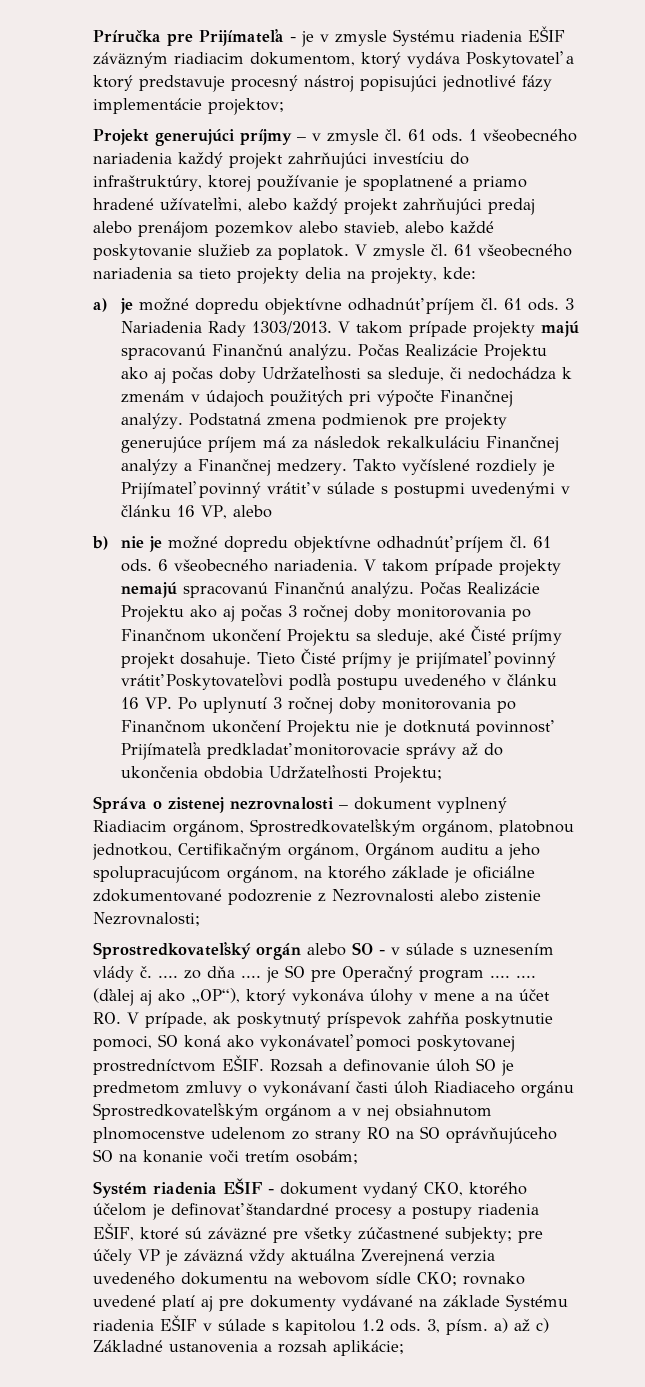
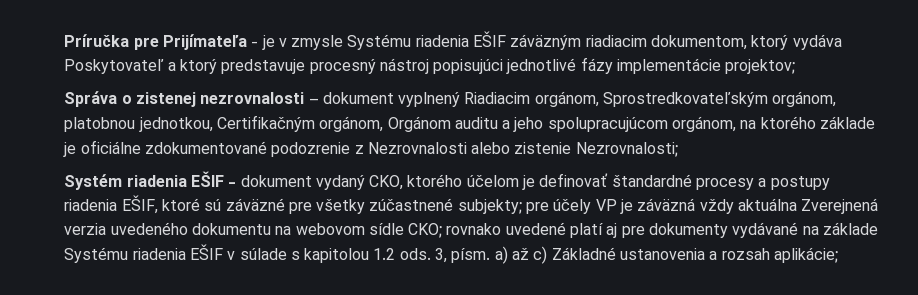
[93,129,578,146] [93,152,470,169] [93,175,528,192] [93,197,536,215] [93,221,495,238] [93,244,573,260] [93,267,477,284] [93,298,575,315] [121,321,580,338] [121,344,548,361] [121,366,573,384] [121,390,514,407] [121,413,508,430] [121,436,560,453] [121,459,556,476] [121,481,571,499] [121,505,273,519] [92,536,552,553] [121,559,562,576] [121,582,541,598] [121,605,532,622] [121,625,563,646] [121,648,557,669] [121,673,558,690] [121,697,517,714] [121,720,555,737] [121,742,504,760] [121,765,443,783] // Projekt generujúci príjmy – v zmysle čl. 61 ods. 1 všeobecného nariadenia každý projekt zahrňujúci investíciu do infraštruktúry, ktorej používanie je spoplatnené a priamo hradené užívateľmi, alebo každý projekt zahrňujúci predaj alebo prenájom pozemkov alebo stavieb, alebo každé poskytovanie služieb za poplatok. V zmysle čl. 61 všeobecného nariadenia sa tieto projekty delia na projekty, kde: // a) je možné dopredu objektívne odhadnúť príjem čl. 61 ods. 3 Nariadenia Rady 1303/2013. V takom prípade projekty majú spracovanú Finančnú analýzu. Počas Realizácie Projektu ako aj počas doby Udržateľnosti sa sleduje, či nedochádza k zmenám v údajoch použitých pri výpočte Finančnej analýzy. Podstatná zmena podmienok pre projekty generujúce príjem má za následok rekalkuláciu Finančnej analýzy a Finančnej medzery. Takto vyčíslené rozdiely je Prijímateľ povinný vrátiť v súlade s postupmi uvedenými v článku 16 VP, alebo // b) nie je možné dopredu objektívne odhadnúť príjem čl. 61 ods. 6 všeobecného nariadenia. V takom prípade projekty nemajú spracovanú Finančnú analýzu. Počas Realizácie Projektu ako aj počas 3 ročnej doby monitorovania po Finančnom ukončení Projektu sa sleduje, aké Čisté príjmy projekt dosahuje. Tieto Čisté príjmy je prijímateľ povinný vrátiť Poskytovateľovi podľa postupu uvedeného v článku 16 VP. Po uplynutí 3 ročnej doby monitorovania po Finančnom ukončení Projektu nie je dotknutá povinnosť Prijímateľa predkladať monitorovacie správy až do ukončenia obdobia Udržateľnosti Projektu; -> (796, 66) none
[93,942,555,960] [93,965,537,983] [93,988,551,1006] [93,1012,554,1028] [93,1034,516,1052] [93,1055,515,1076] [93,1081,575,1098] [93,1103,493,1121] [93,1126,558,1144] [93,1149,359,1164] // Sprostredkovateľský orgán alebo SO - v súlade s uznesením vlády č. .... zo dňa .... je SO pre Operačný program .... .... (ďalej aj ako „OP“), ktorý vykonáva úlohy v mene a na účet RO. V prípade, ak poskytnutý príspevok zahŕňa poskytnutie pomoci, SO koná ako vykonávateľ pomoci poskytovanej prostredníctvom EŠIF. Rozsah a definovanie úloh SO je predmetom zmluvy o vykonávaní časti úloh Riadiaceho orgánu Sprostredkovateľským orgánom a v nej obsiahnutom plnomocenstve udelenom zo strany RO na SO oprávňujúceho SO na konanie voči tretím osobám; -> (678, 149) none

